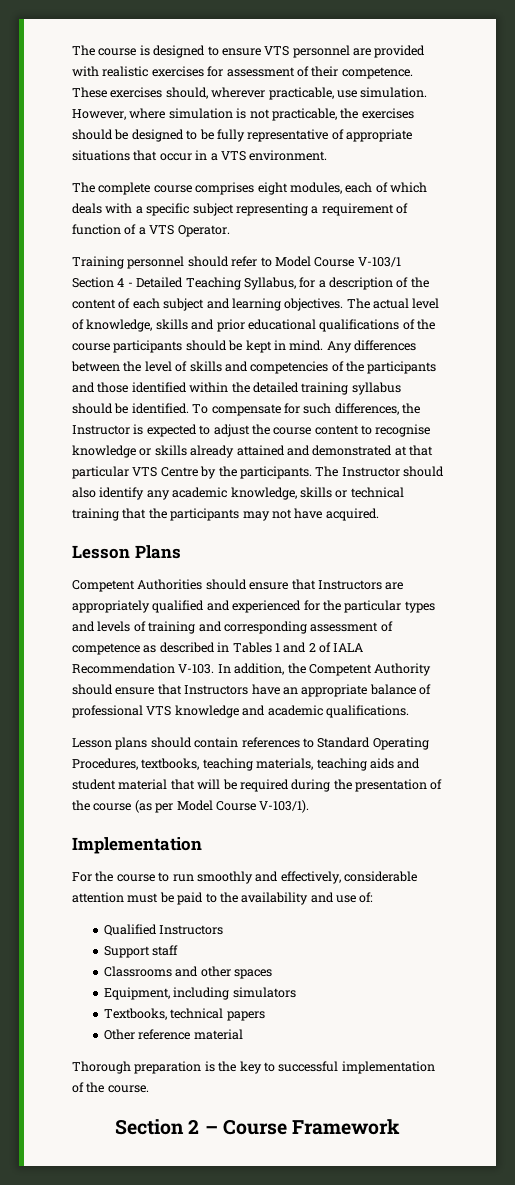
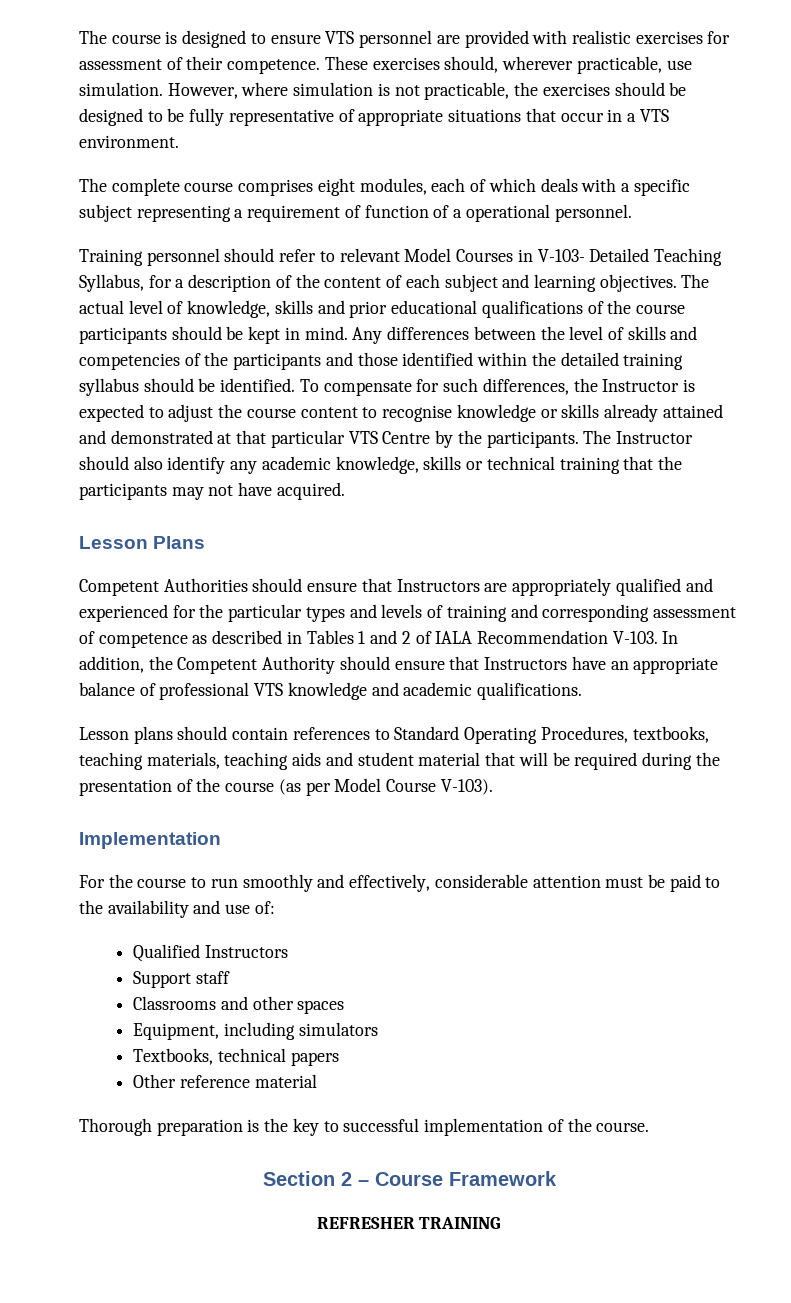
[149,225,230,237] VTS Operator. -> [465,204,632,222] operational personnel.
[274,256,401,267] [72,277,133,288] Model Course V-103/1 Section 4 - -> [339,248,585,262] relevant Model Courses in V-103-
[259,800,310,813] V-103/1). -> [440,779,493,795] V-103).
(401, 1127) none -> [316,1217,502,1229] // REFRESHER TRAINING

